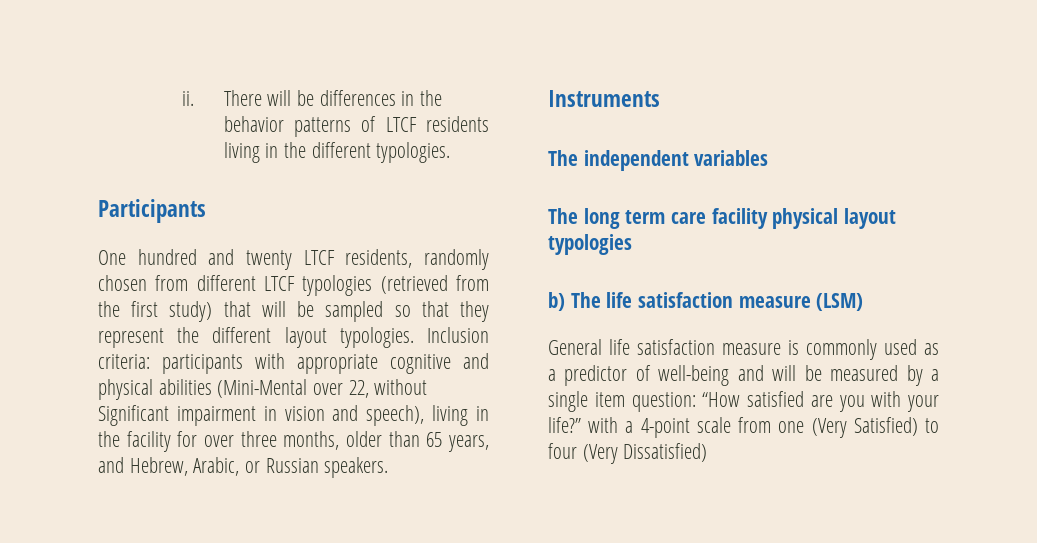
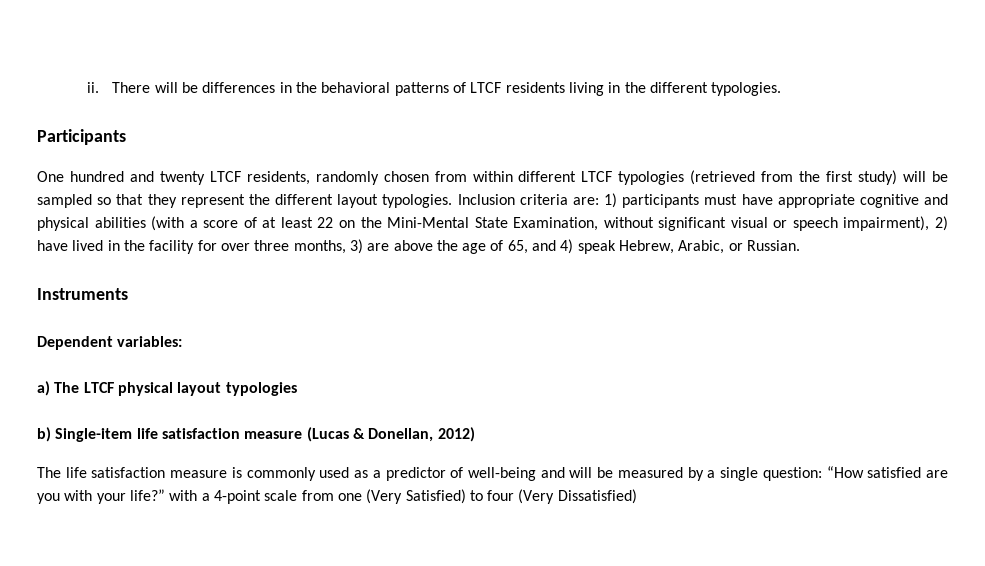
[223,116,284,132] behavior -> [321,82,391,93] behavioral
(189, 283) none -> [472,171,513,182] within
[223,301,251,317] that -> (898, 177) none
[98,353,285,374] criteria: participants with -> [519,193,773,208] criteria are: 1) participants must have
[217,379,428,398] [98,405,469,426] (Mini-Mental over 22, without Significant impairment in vision and speech), living -> [151,216,948,231] [37,240,104,251] (with a score of at least 22 on the Mini-Mental State Examination, without significant visual or speech impairment), 2) have lived
[345,431,489,452] [98,457,124,473] older than 65 years, and -> [349,239,616,254] 3) are above the age of 65, and 4) speak
[265,457,389,478] Russian speakers. -> [747,240,801,251] Russian.
[548,150,769,171] [548,208,768,229] The independent variables // The long term care facility -> [37,336,183,350] [37,381,114,396] Dependent variables: // a) The LTCF
[570,292,864,311] [548,339,602,355] The life satisfaction measure (LSM) // General -> [55,427,475,442] [37,467,61,478] Single-item life satisfaction measure (Lucas & Donellan, 2012) // The
[594,392,625,407] item -> (759, 474) none

